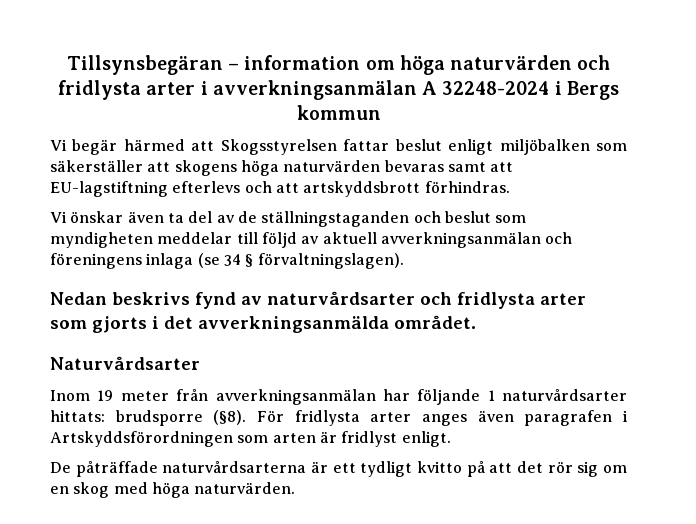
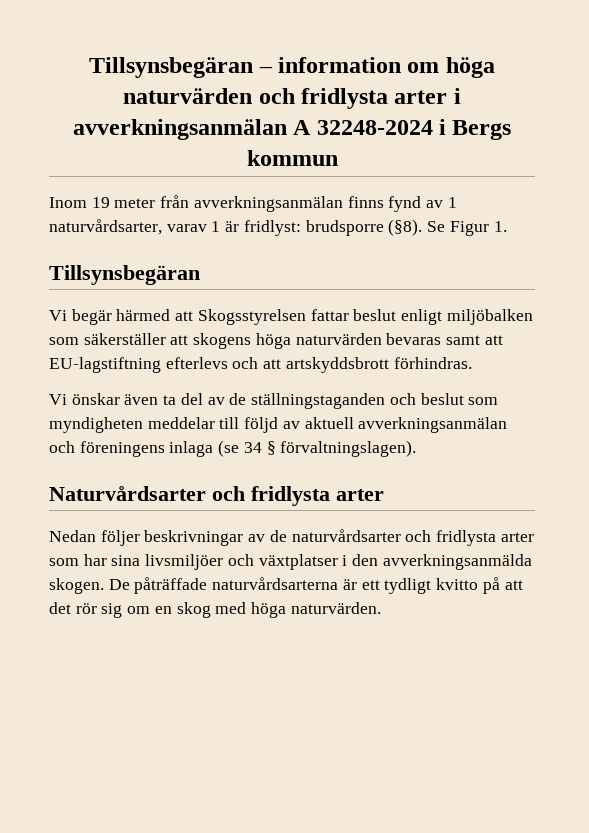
(381, 112) none -> [49,195,457,212] [49,219,507,236] [49,265,200,285] // Inom 19 meter från avverkningsanmälan finns fynd av 1 naturvårdsarter, varav 1 är fridlyst: brudsporre (§8). Se Figur 1. // Tillsynsbegäran
[50,292,262,309] Nedan beskrivs fynd av -> [49,486,384,506] [49,530,287,546] Naturvårdsarter och fridlysta arter // Nedan följer beskrivningar av de
[92,315,476,333] [50,356,200,370] [50,389,627,405] [50,410,628,426] [50,431,451,447] gjorts i det avverkningsanmälda området. // Naturvårdsarter // Inom 19 meter från avverkningsanmälan har följande 1 naturvårdsarter hittats: brudsporre (§8). För fridlysta arter anges även paragrafen i Artskyddsförordningen som arten är fridlyst enligt. // -> [83,554,532,570] [49,578,104,594] har sina livsmiljöer och växtplatser i den avverkningsanmälda skogen.

